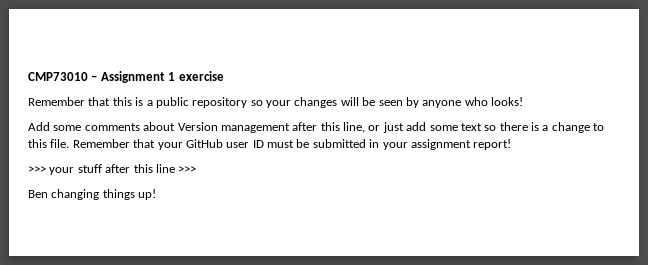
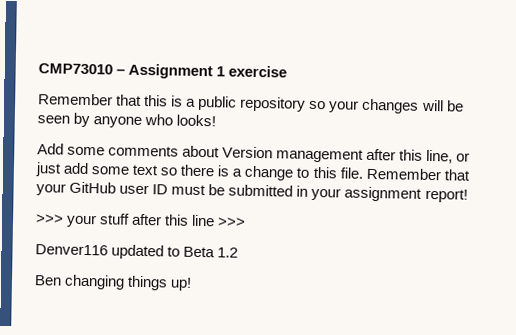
(197, 169) none -> [35,244,239,260] // Denver116 updated to Beta 1.2

